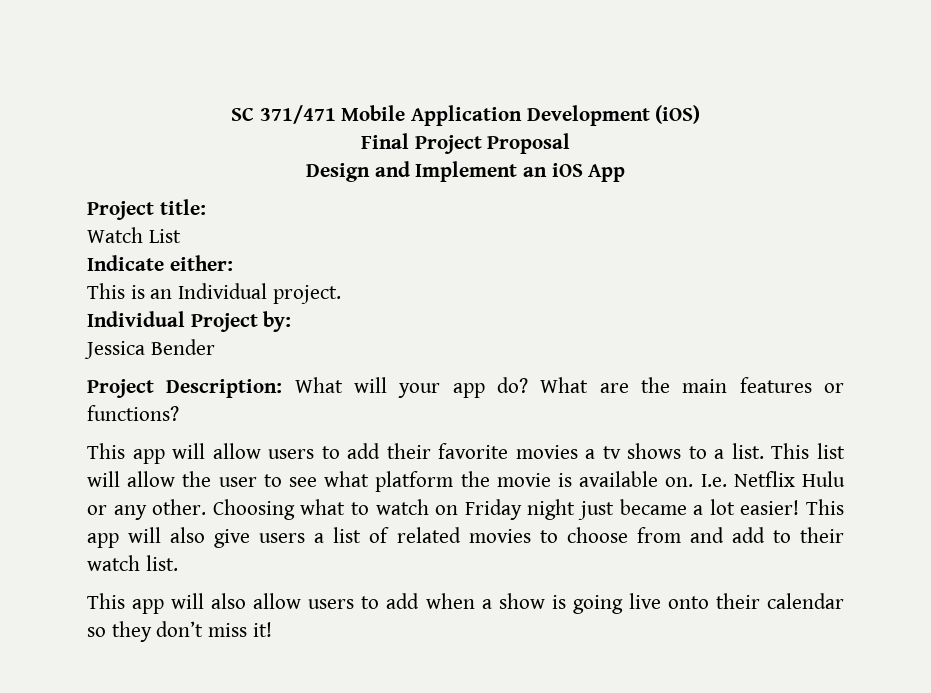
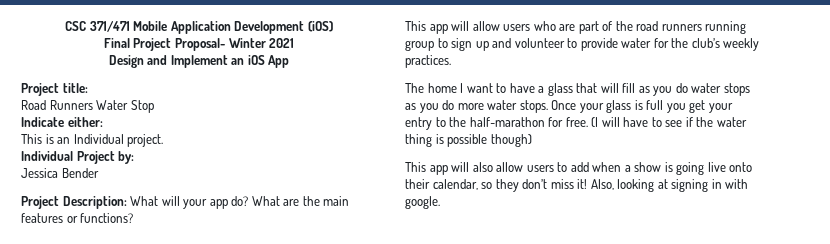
[230,108,254,121] SC -> [65,21,87,31] CSC
[487,133,571,154] Proposal -> [175,38,295,51] Proposal- Winter 2021
[87,227,181,243] Watch List -> [21,100,154,113] Road Runners Water Stop
[321,443,845,459] [87,471,845,492] [87,499,845,520] [87,527,844,548] [87,555,178,571] to add their favorite movies a tv shows to a list. This list will allow the user to see what platform the movie is available on. I.e. Netflix Hulu or any other. Choosing what to watch on Friday night just became a lot easier! This app will also give users a list of related movies to choose from and add to their watch list. -> [533,21,747,34] [405,38,760,51] [405,55,451,68] [405,83,750,96] [405,100,733,113] [405,117,747,130] [405,134,532,147] who are part of the road runners running group to sign up and volunteer to provide water for the club’s weekly practices. // The home I want to have a glass that will fill as you do water stops as you do more water stops. Once your glass is full you get your entry to the half-marathon for free. (I will have to see if the water thing is possible though)
[767,593,844,609] calendar -> [432,179,478,190] calendar,
(272, 629) none -> [590,179,749,192] [405,196,440,209] Also, looking at signing in with google.

